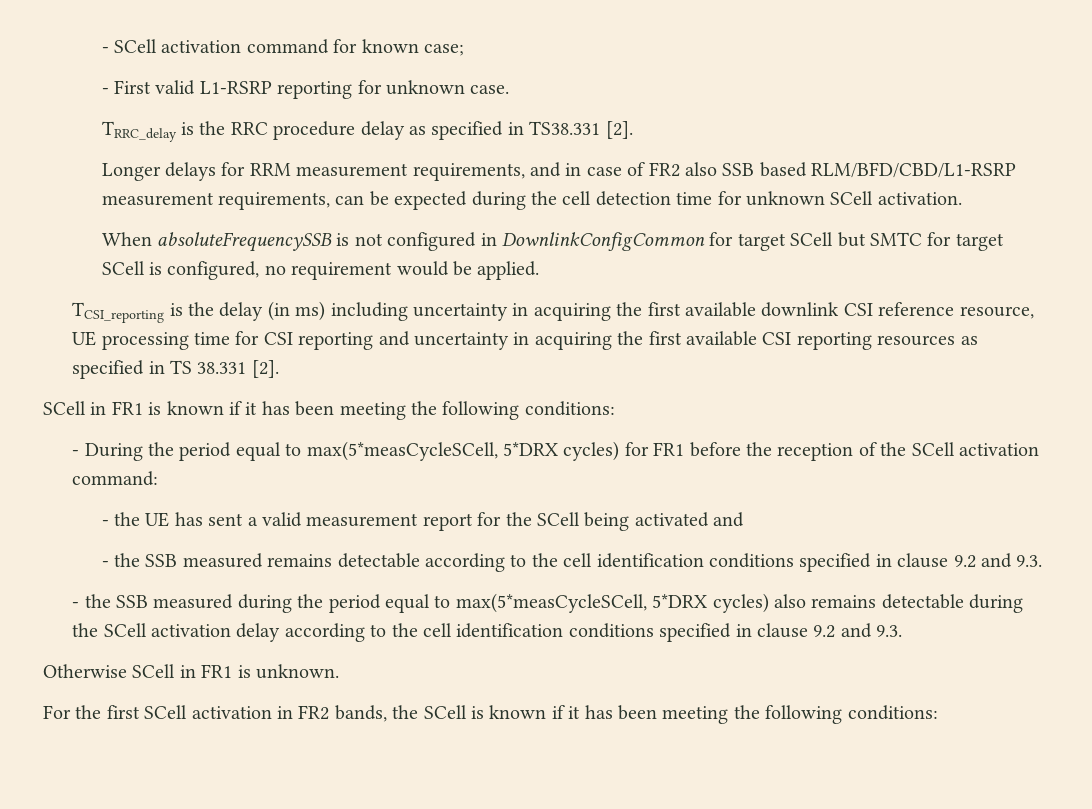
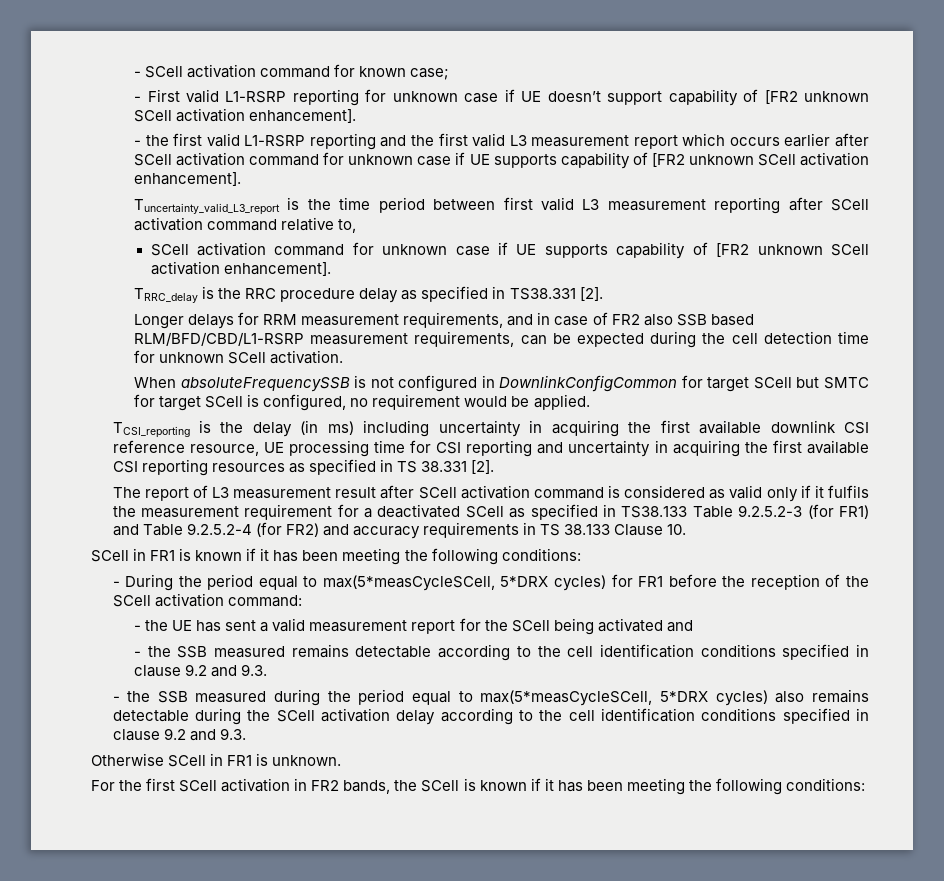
[470,85,510,94] case. -> [464,89,869,106] [134,108,357,123] [134,133,869,150] [134,152,869,169] [134,172,242,186] [134,197,869,215] [134,217,357,233] [150,242,869,259] [150,261,331,276] case if UE doesn’t support capability of [FR2 unknown SCell activation enhancement]. // - the first valid L1-RSRP reporting and the first valid L3 measurement report which occurs earlier after SCell activation command for unknown case if UE supports capability of [FR2 unknown SCell activation enhancement]. // Tuncertainty_valid_L3_report is the time period between first valid L3 measurement reporting after SCell activation command relative to, // SCell activation command for unknown case if UE supports capability of [FR2 unknown SCell activation enhancement].
(279, 369) none -> [112,485,870,502] [112,504,869,520] [112,522,687,539] // The report of L3 measurement result after SCell activation command is considered as valid only if it fulfils the measurement requirement for a deactivated SCell as specified in TS38.133 Table 9.2.5.2-3 (for FR1) and Table 9.2.5.2-4 (for FR2) and accuracy requirements in TS 38.133 Clause 10.

